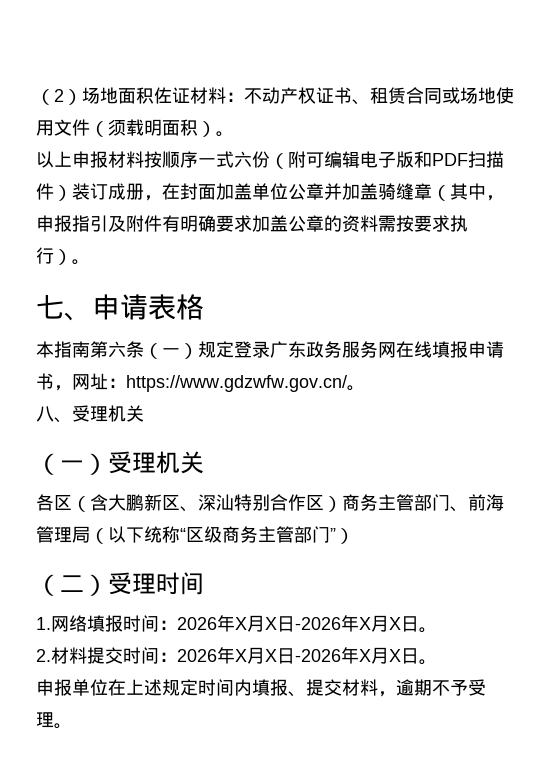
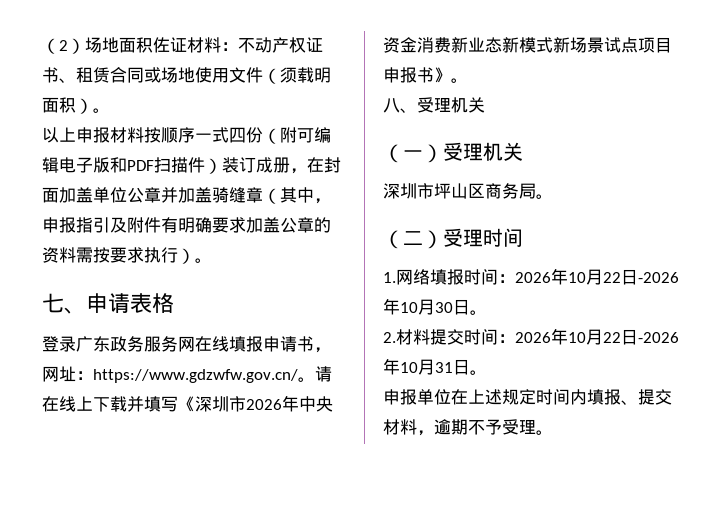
[234,151,252,168] 六 -> [229,127,246,143] 四
[36,341,234,359] 本指南第六条（一）规定 -> (174, 303) none
(365, 388) none -> [315,366,332,382] [42,395,333,412] [383,37,672,53] [383,67,468,83] 请在线上下载并填写《深圳市2026年中央资金消费新业态新模式新场景试点项目申报书》。
[36,494,504,512] [36,526,354,544] 各区（含大鹏新区、深汕特别合作区）商务主管部门、前海管理局（以下统称“区级商务主管部门”） -> [383,183,553,199] 深圳市坪山区商务局。
[235,615,401,632] X月X日-2026年X月X -> [568,269,679,285] [383,298,453,315] 10月22日-2026年10月30
[235,647,401,664] X月X日-2026年X月X -> [568,329,679,345] [383,358,453,375] 10月22日-2026年10月31

